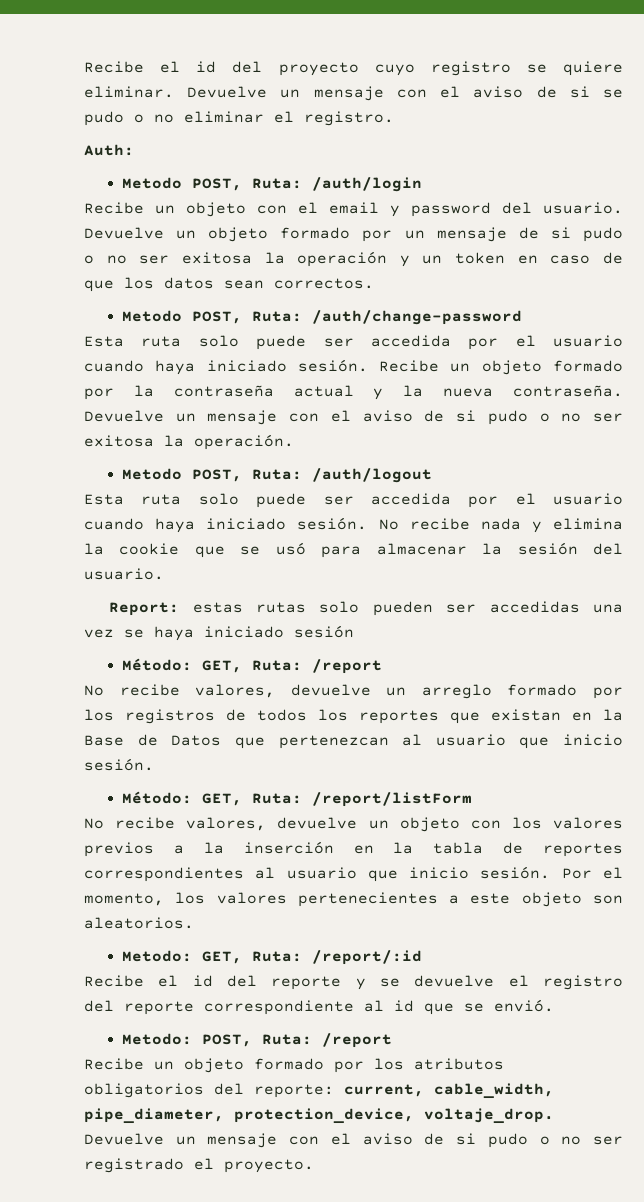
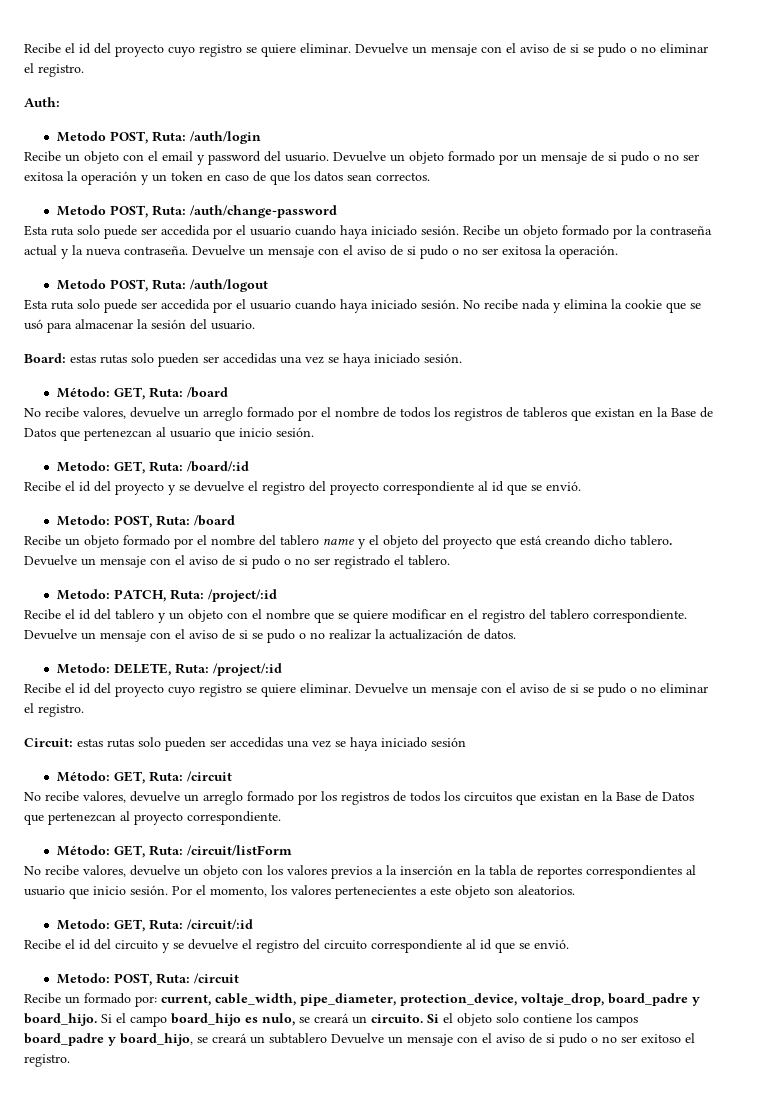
[109,602,180,616] Report: -> [24,353,462,367] [56,387,228,400] [24,407,713,421] [24,427,314,441] [56,461,249,474] [24,481,581,495] [56,515,235,528] [24,535,672,549] [24,555,450,569] [56,589,277,602] [24,609,687,623] [24,629,516,643] [56,663,282,676] [24,683,708,697] [24,703,84,717] [24,738,73,747] Board: estas rutas solo pueden ser accedidas una vez se haya iniciado sesión. // Método: GET, Ruta: /board // No recibe valores, devuelve un arreglo formado por el nombre de todos los registros de tableros que existan en la Base de Datos que pertenezcan al usuario que inicio sesión. // Metodo: GET, Ruta: /board/:id // Recibe el id del proyecto y se devuelve el registro del proyecto correspondiente al id que se envió. // Metodo: POST, Ruta: /board // Recibe un objeto formado por el nombre del tablero name y el objeto del proyecto que está creando dicho tablero. Devuelve un mensaje con el aviso de si pudo o no ser registrado el tablero. // Metodo: PATCH, Ruta: /project/:id // Recibe el id del tablero y un objeto con el nombre que se quiere modificar en el registro del tablero correspondiente. Devuelve un mensaje con el aviso de si se pudo o no realizar la actualización de datos. // Metodo: DELETE, Ruta: /project/:id // Recibe el id del proyecto cuyo registro se quiere eliminar. Devuelve un mensaje con el aviso de si se pudo o no eliminar el registro. // Circuit:
[312,659,383,674] /report -> [186,771,232,782] /circuit
[359,710,439,724] reportes -> [464,792,512,802] circuitos
[435,734,623,749] [84,758,154,771] [122,791,473,807] usuario que inicio sesión. // Método: GET, Ruta: /report/listForm -> [134,811,281,825] [56,845,292,858] proyecto correspondiente. // Método: GET, Ruta: /circuit/listForm
[312,950,423,965] [84,975,623,990] [84,999,554,1015] [122,1033,393,1048] [84,1058,504,1073] [84,1083,554,1099] [84,1108,554,1124] /report/:id // Recibe el id del reporte y se devuelve el registro del reporte correspondiente al id que se envió. // Metodo: POST, Ruta: /report // Recibe un objeto formado por los atributos obligatorios del reporte: current, cable_width, pipe_diameter, protection_device, voltaje_drop. -> [186,919,253,930] [24,939,569,953] [56,973,239,986] [24,993,700,1007] [24,1013,638,1027] [24,1033,327,1046] /circuit/:id // Recibe el id del circuito y se devuelve el registro del circuito correspondiente al id que se envió. // Metodo: POST, Ruta: /circuit // Recibe un formado por: current, cable_width, pipe_diameter, protection_device, voltaje_drop, board_padre y board_hijo. Si el campo board_hijo es nulo, se creará un circuito. Si el objeto solo contiene los campos board_padre y board_hijo, se creará un subtablero
[84,1158,314,1173] registrado el proyecto. -> [641,1033,695,1043] [24,1054,70,1067] exitoso el registro.

